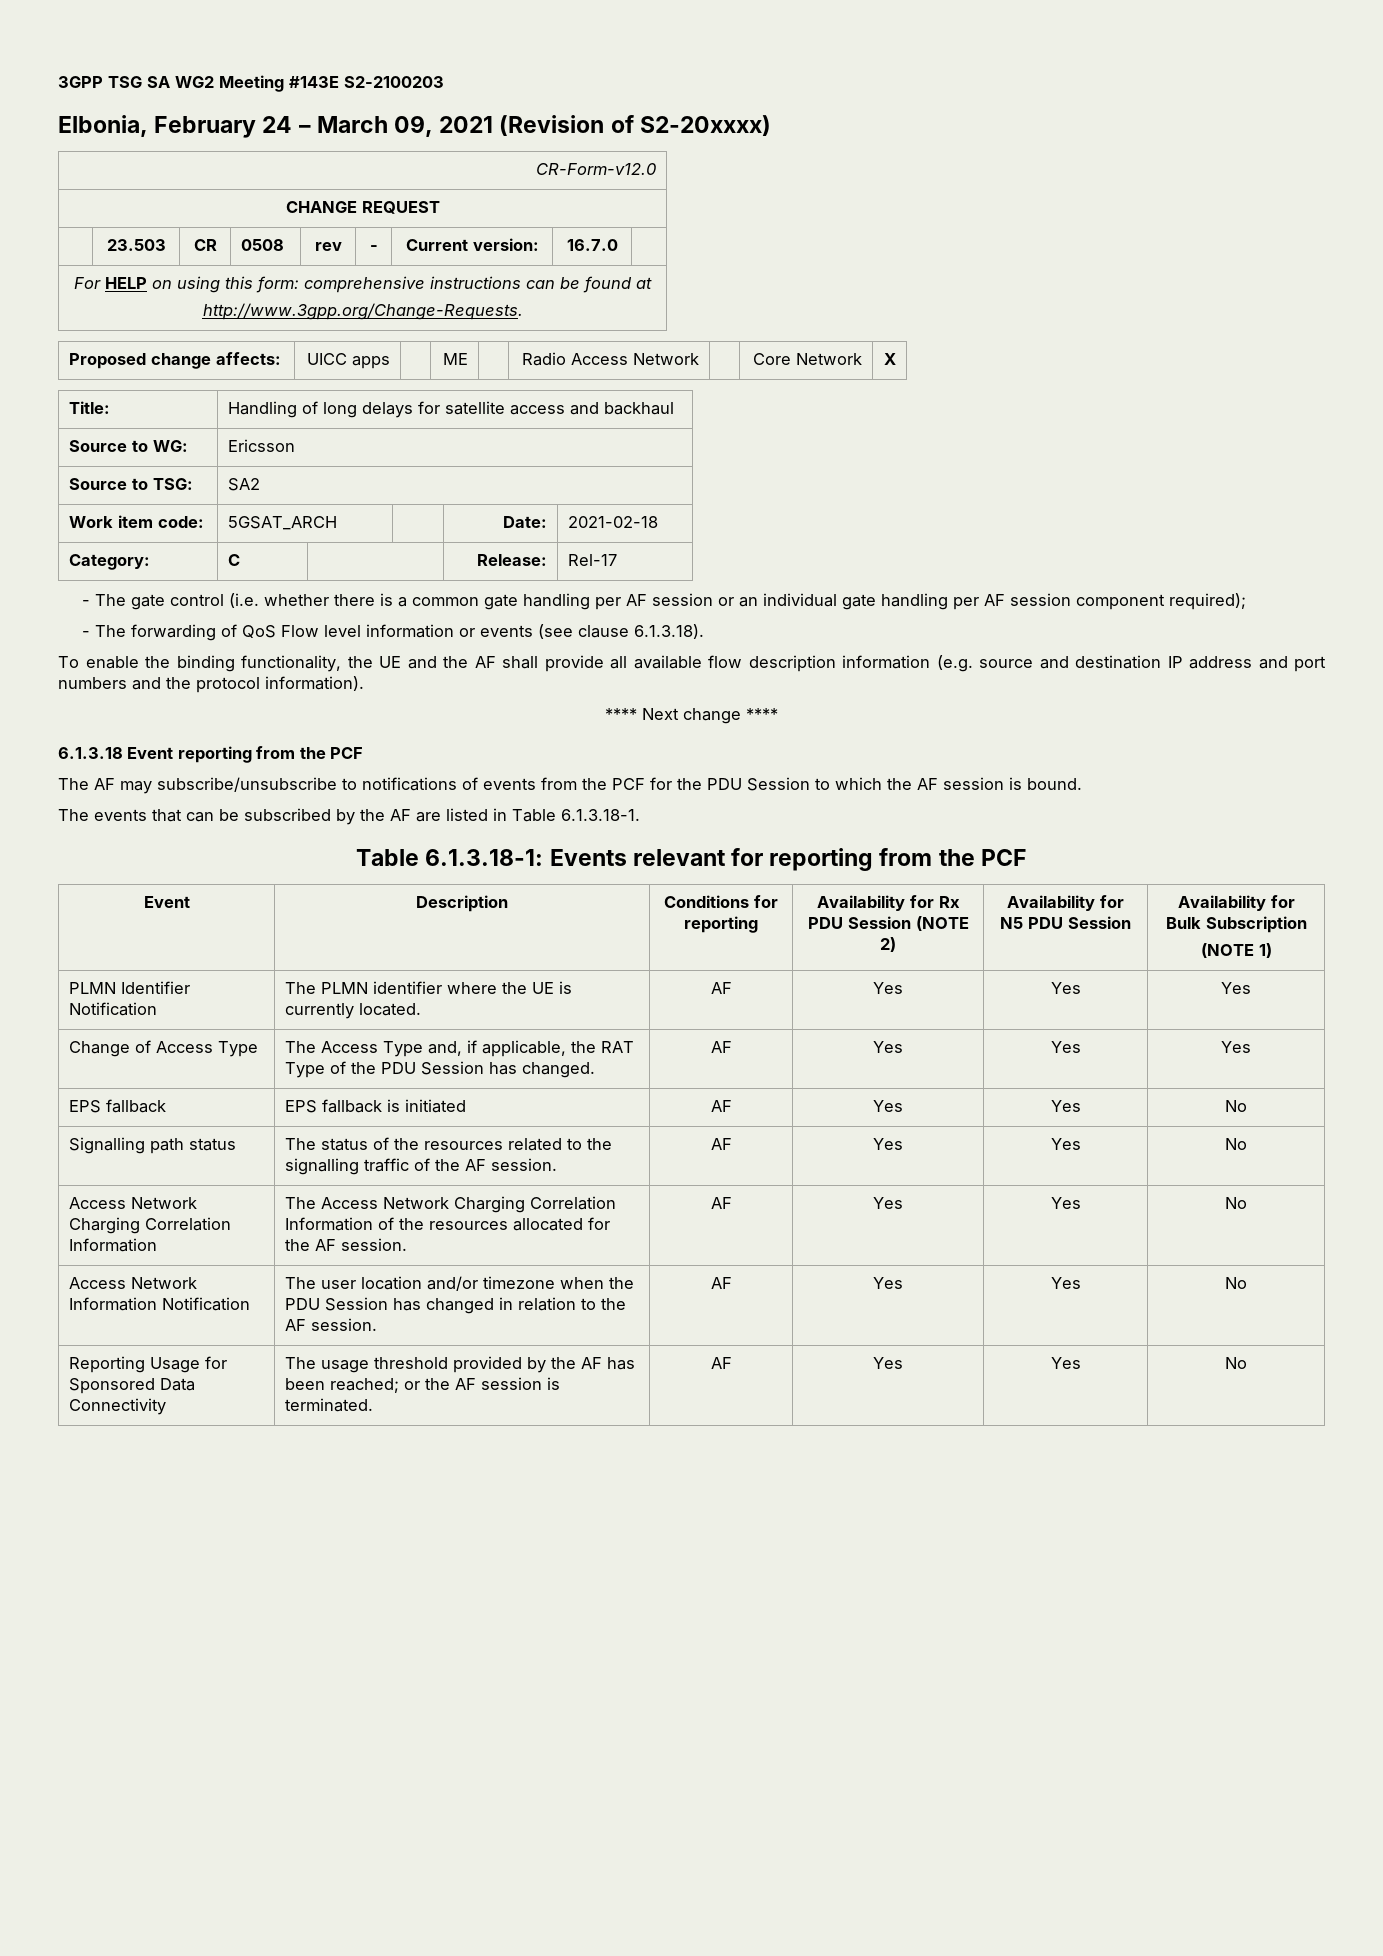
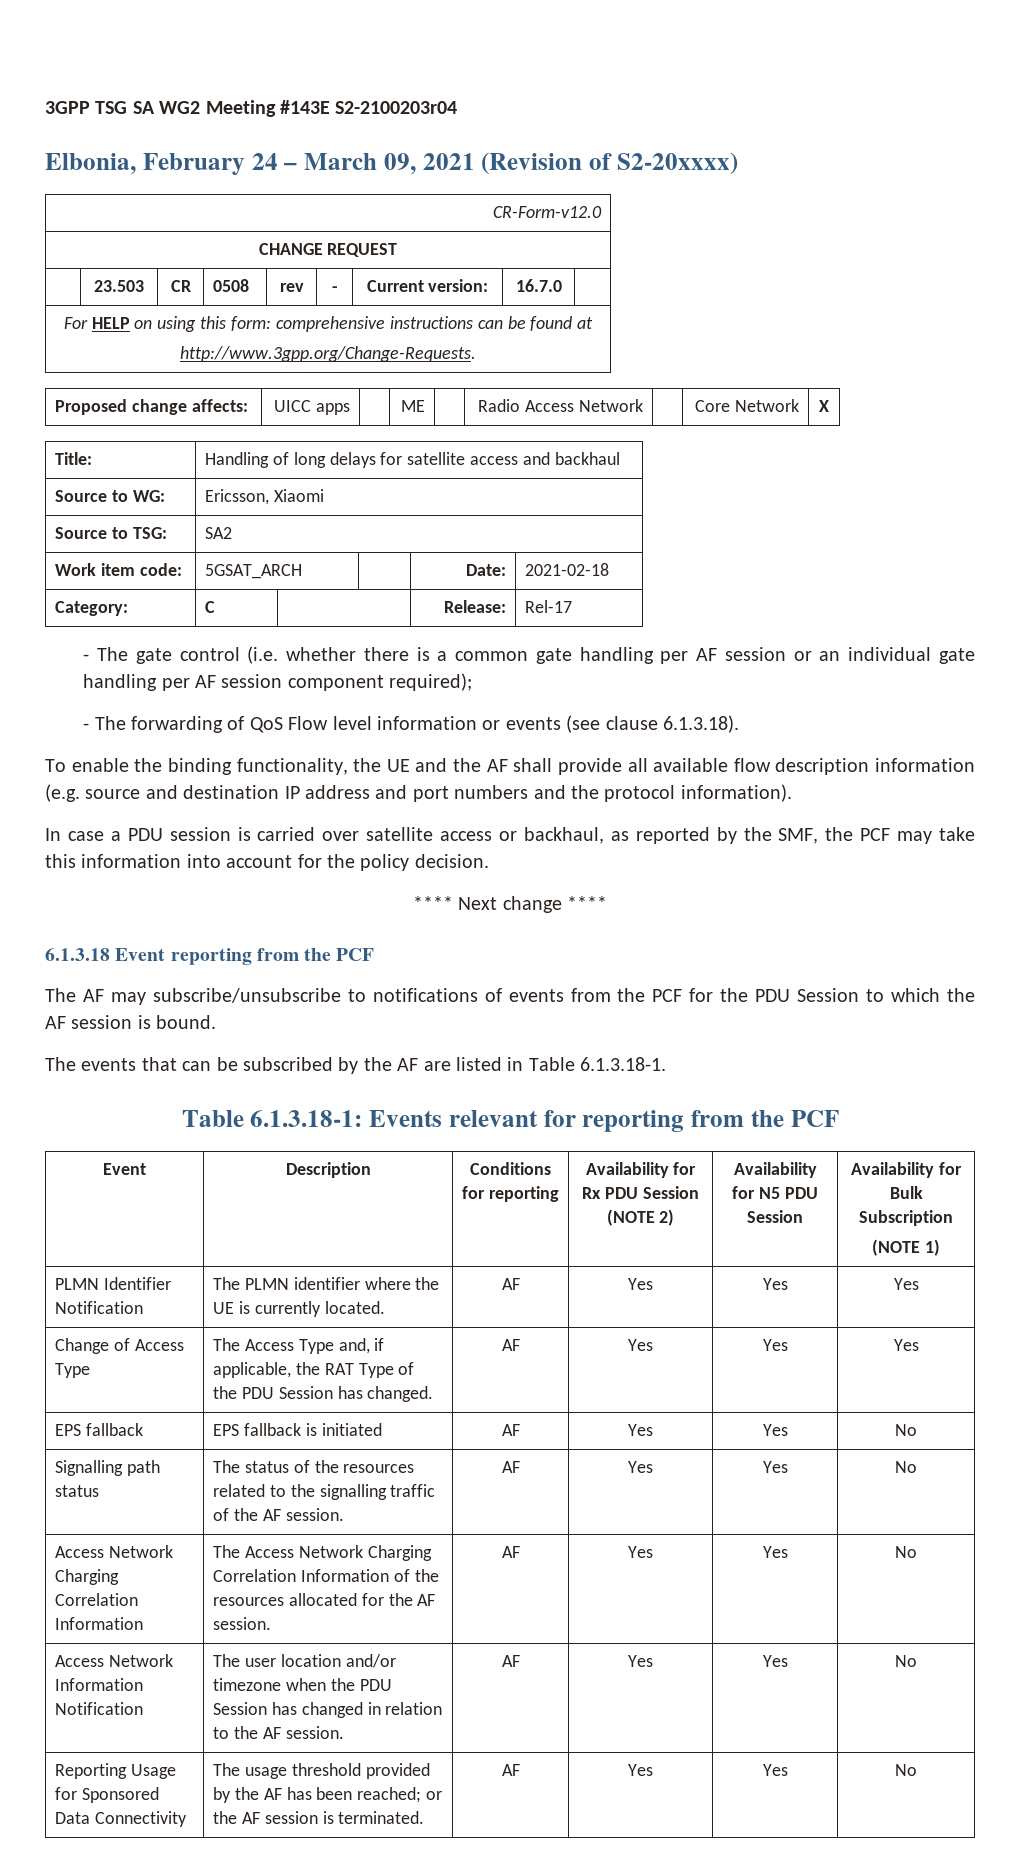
[344,76,444,88] S2-2100203 -> [335,101,458,114] S2-2100203r04
[227,439,295,452] Ericsson -> [204,489,324,505] Ericsson, Xiaomi
(364, 683) none -> [45,827,975,844] [45,854,489,871] // In case a PDU session is carried over satellite access or backhaul, as reported by the SMF, the PCF may take this information into account for the policy decision.

